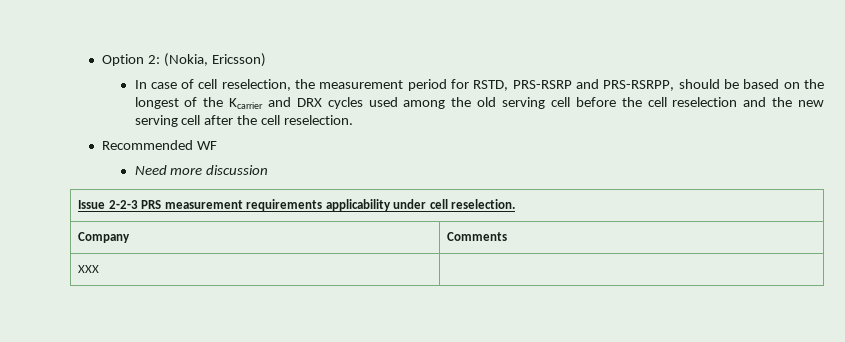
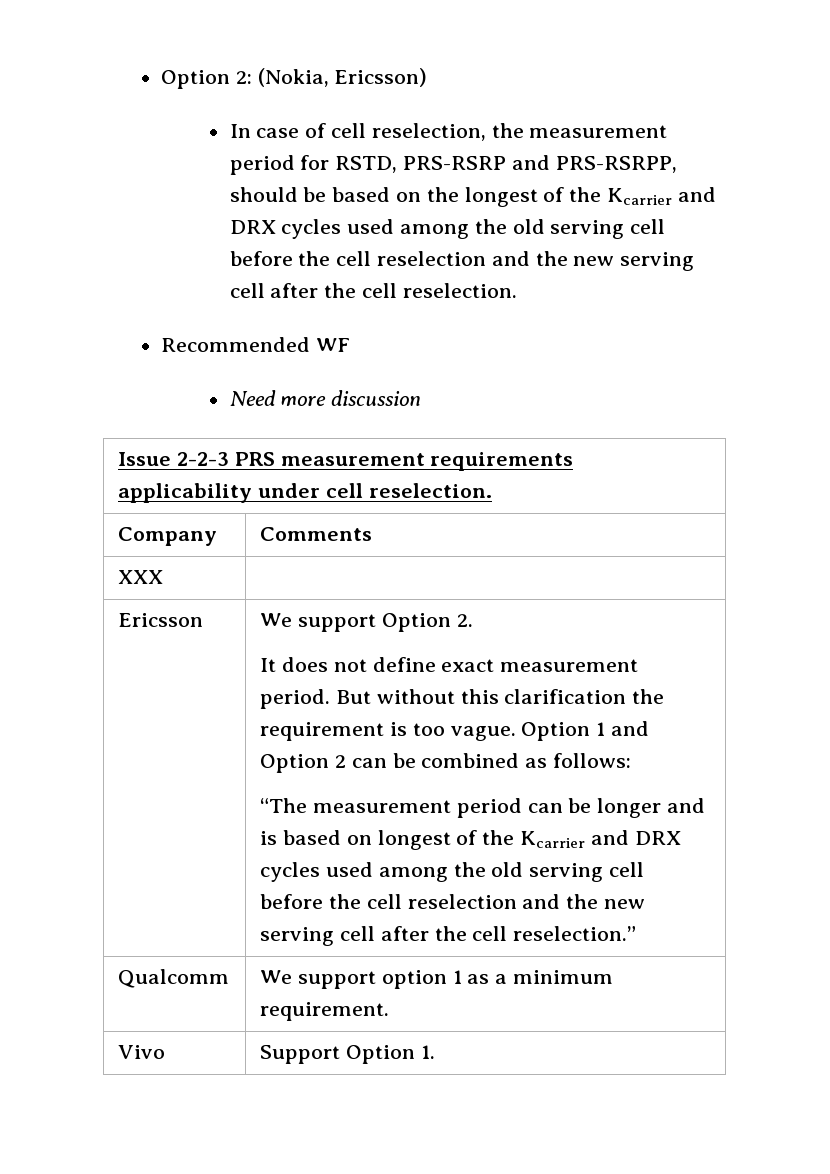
(100, 269) none -> [118,613,204,627] [260,613,473,632] [260,657,639,672] [260,689,665,709] [260,721,650,741] [260,753,632,773] [260,798,706,818] [260,830,681,850] [260,862,645,882] [260,894,646,909] [260,926,637,946] [118,969,230,988] [260,970,613,989] [260,1002,390,1021] [118,1045,166,1059] [260,1045,435,1064] // Ericsson | We support Option 2. // It does not define exact measurement period. But without this clarification the requirement is too vague. Option 1 and Option 2 can be combined as follows: // “The measurement period can be longer and is based on longest of the Kcarrier and DRX cycles used among the old serving cell before the cell reselection and the new serving cell after the cell reselection.” // Qualcomm | We support option 1 as a minimum requirement. // Vivo | Support Option 1.

